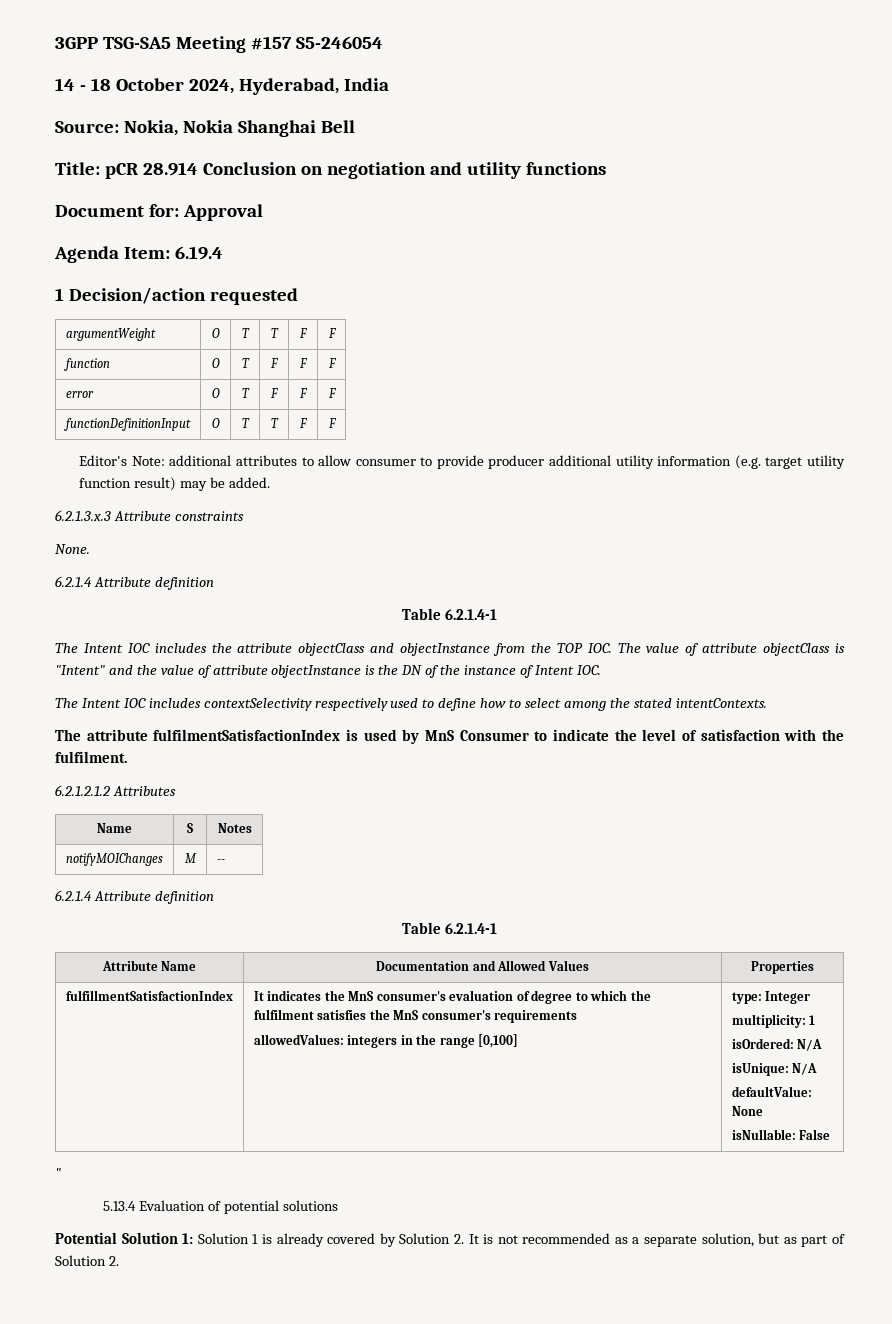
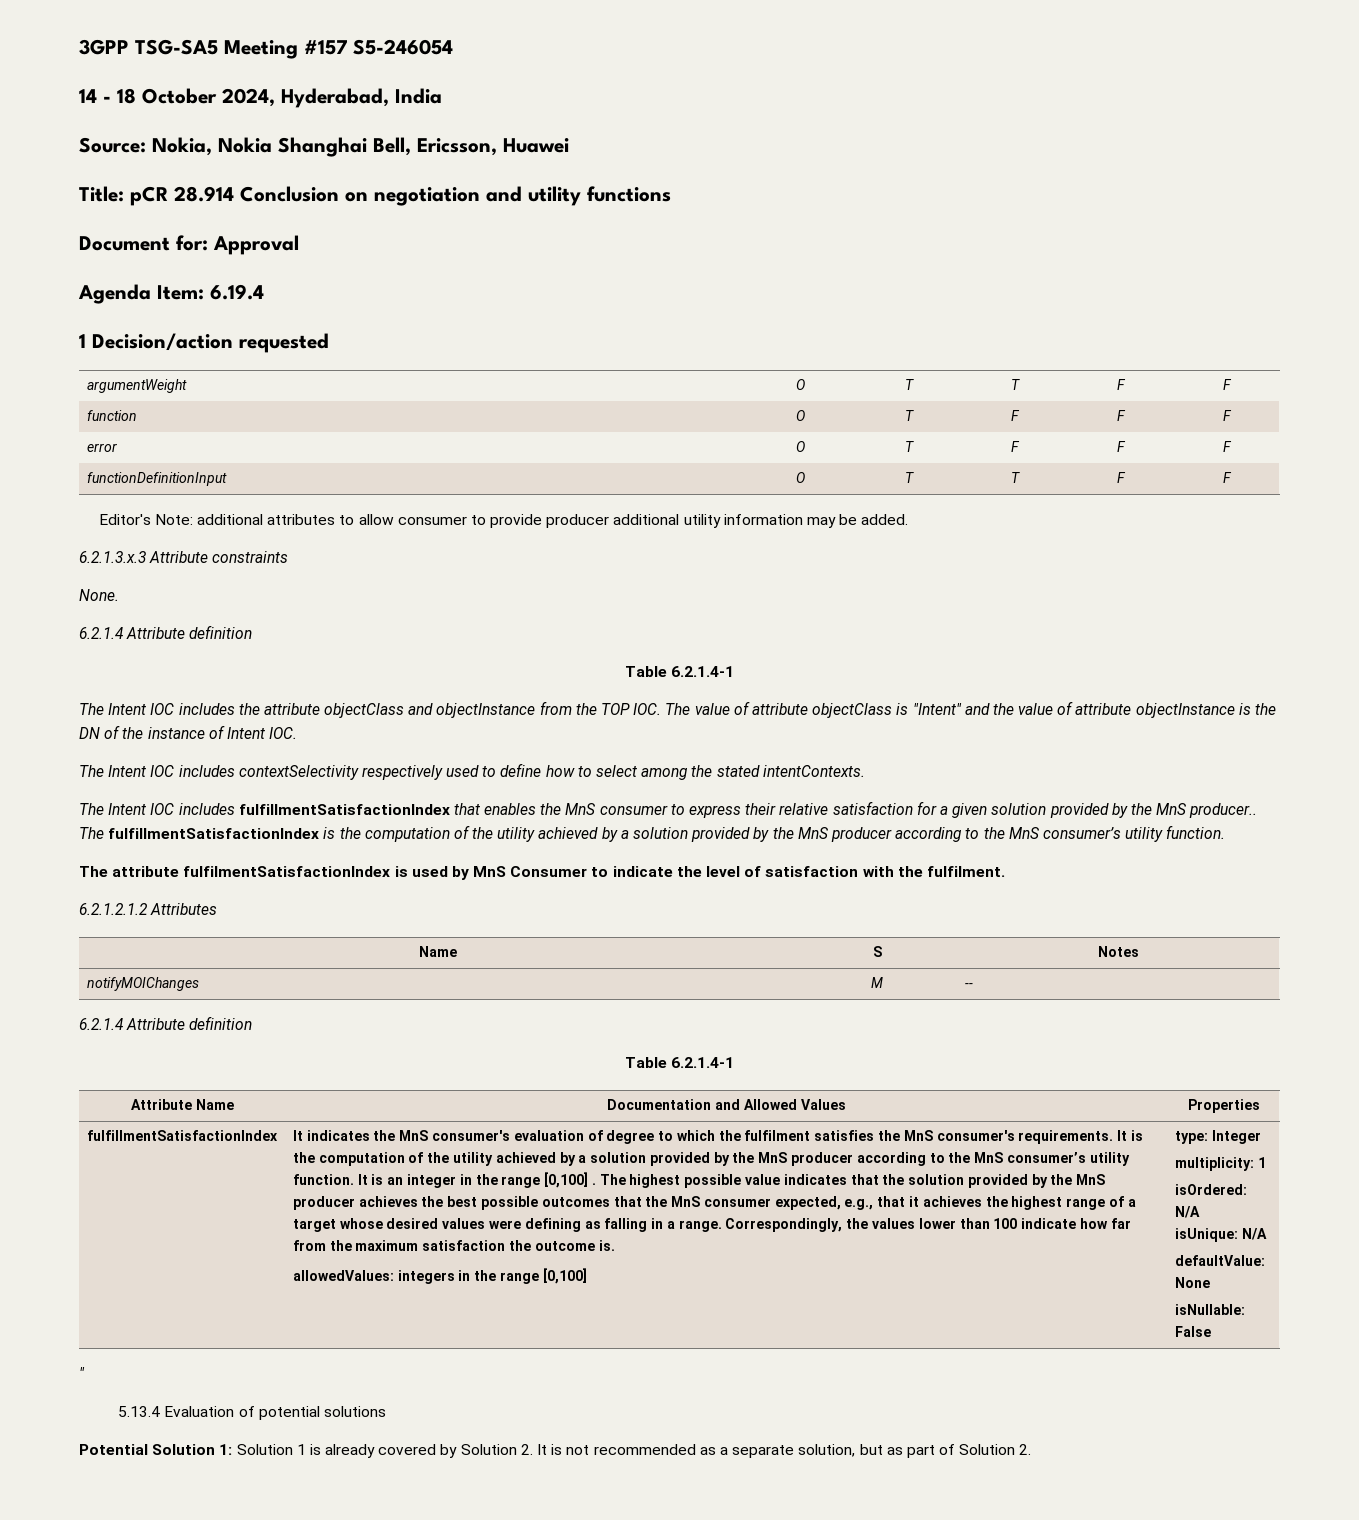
[320,120,355,133] Bell -> [373,137,569,156] Bell, Ericsson, Huawei
[734,455,846,469] [79,477,177,491] (e.g. target utility function result) -> (803, 519) none
(767, 703) none -> [79,801,1258,818] [79,825,1226,842] // The Intent IOC includes fulfillmentSatisfactionIndex that enables the MnS consumer to express their relative satisfaction for a given solution provided by the MnS producer.. The fulfillmentSatisfactionIndex is the computation of the utility achieved by a solution provided by the MnS producer according to the MnS consumer’s utility function.
[494,1010,578,1023] requirements -> [1018,1130,1143,1144] [292,1152,1130,1166] [292,1172,1106,1188] [292,1196,1136,1210] [292,1218,1131,1232] [292,1240,615,1251] requirements. It is the computation of the utility achieved by a solution provided by the MnS producer according to the MnS consumer’s utility function. It is an integer in the range [0,100] . The highest possible value indicates that the solution provided by the MnS producer achieves the best possible outcomes that the MnS consumer expected, e.g., that it achieves the highest range of a target whose desired values were defining as falling in a range. Correspondingly, the values lower than 100 indicate how far from the maximum satisfaction the outcome is.

